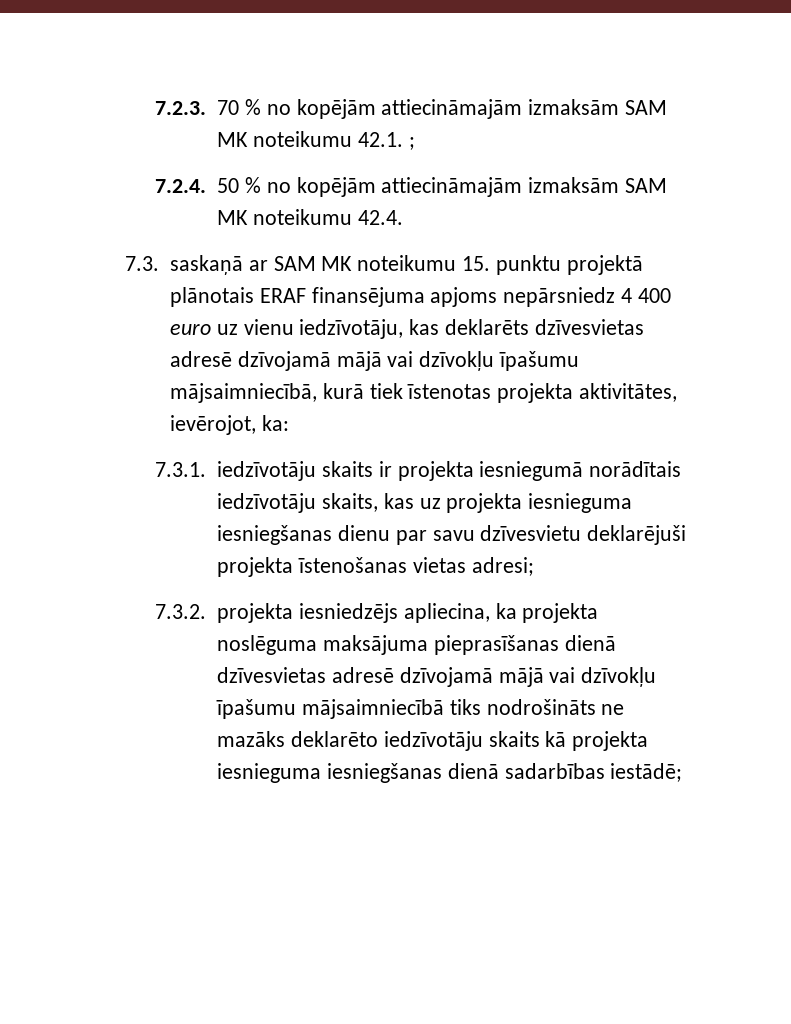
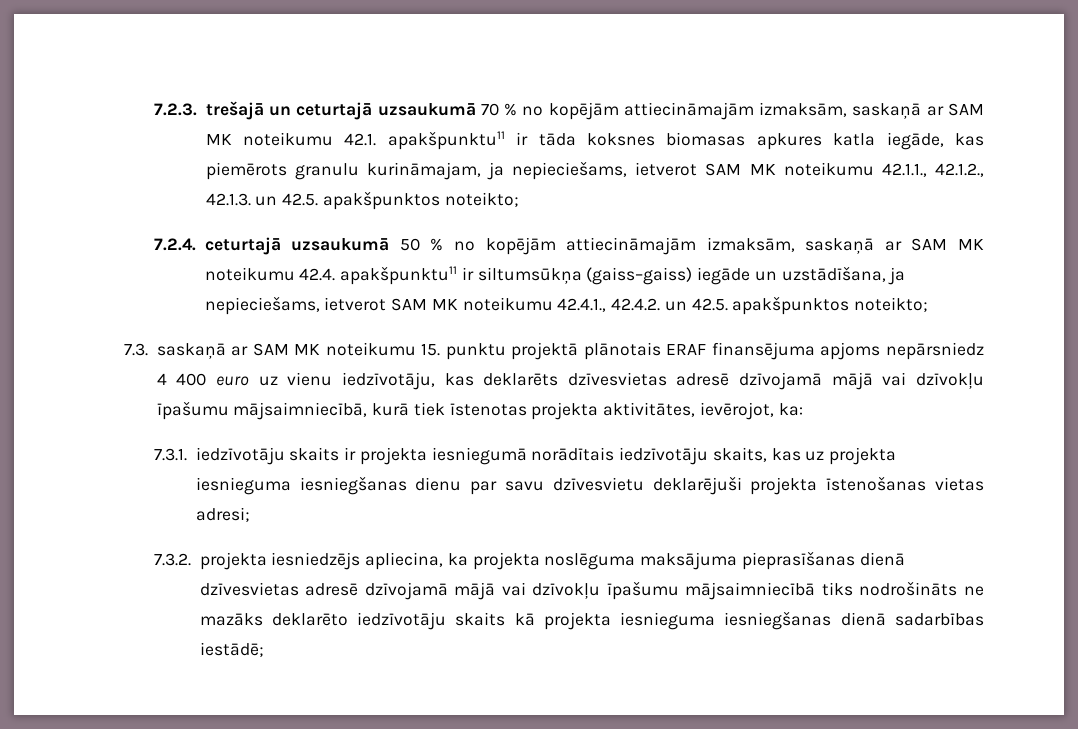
(207, 108) none -> [205,101,476,120] trešajā un ceturtajā uzsaukumā
[528,99,620,115] izmaksām -> [759,102,944,119] izmaksām, saskaņā ar
[408,137,415,150] ; -> [387,131,985,150] [205,161,985,180] [205,191,519,210] apakšpunktu11 ir tāda koksnes biomasas apkures katla iegāde, kas piemērots granulu kurināmajam, ja nepieciešams, ietverot SAM MK noteikumu 42.1.1., 42.1.2., 42.1.3. un 42.5. apakšpunktos noteikto;
(207, 186) none -> [204,237,390,255] ceturtajā uzsaukumā
[528,177,620,193] izmaksām -> [706,237,902,254] izmaksām, saskaņā ar
(403, 217) none -> [340,266,906,285] [204,296,928,315] apakšpunktu11 ir siltumsūkņa (gaiss–gaiss) iegāde un uzstādīšana, ja nepieciešams, ietverot SAM MK noteikumu 42.4.1., 42.4.2. un 42.5. apakšpunktos noteikto;

